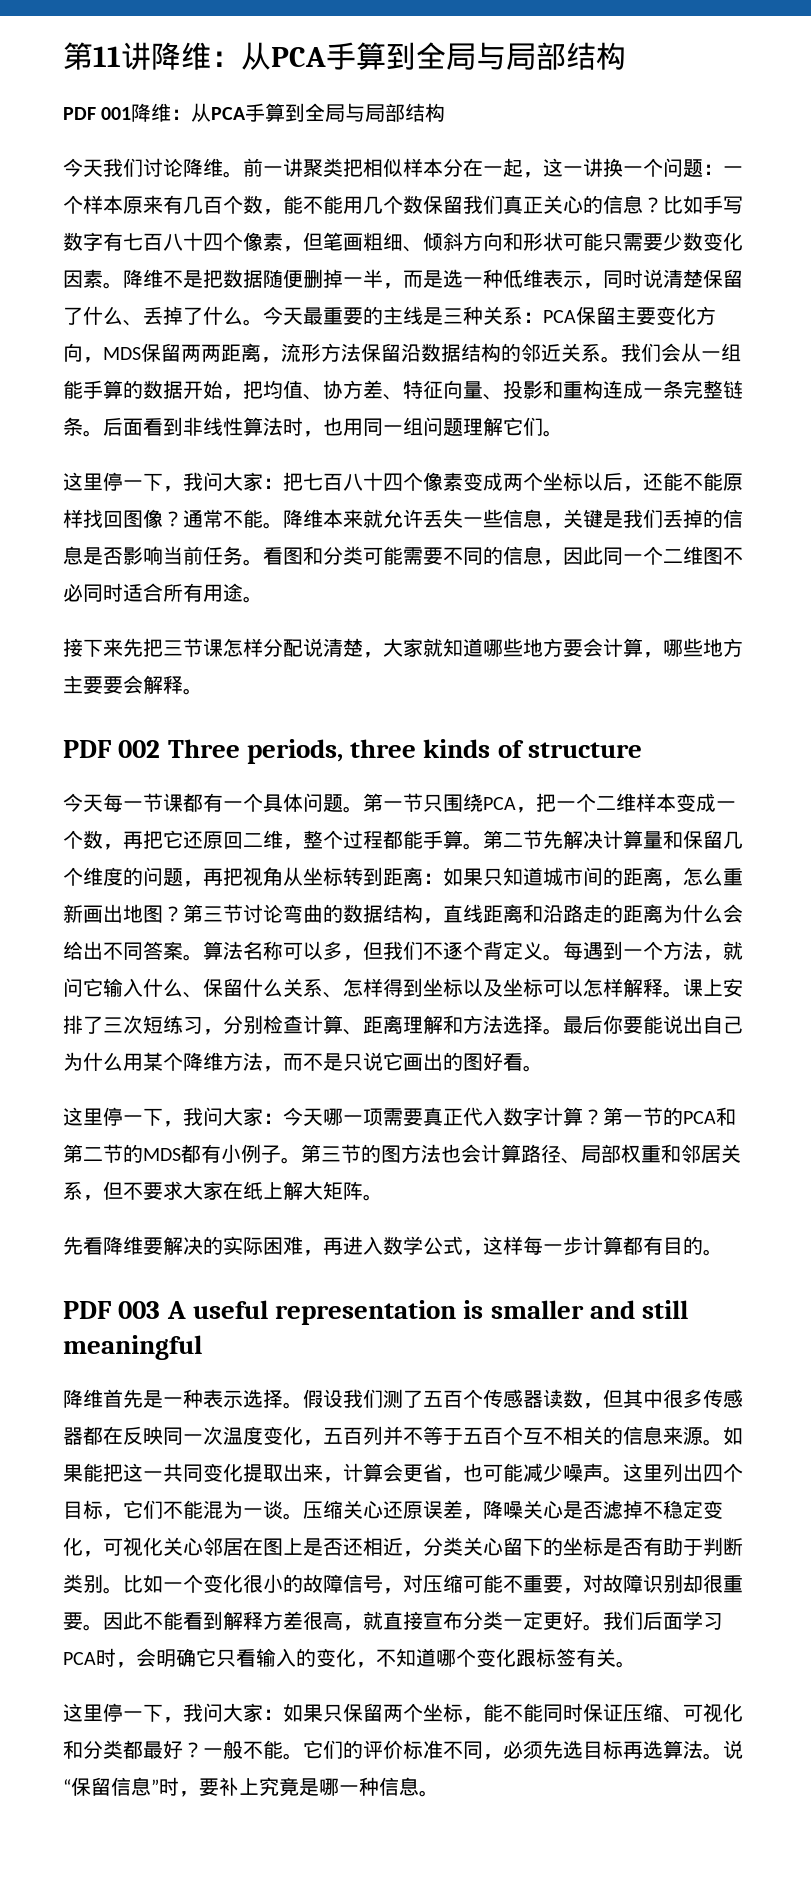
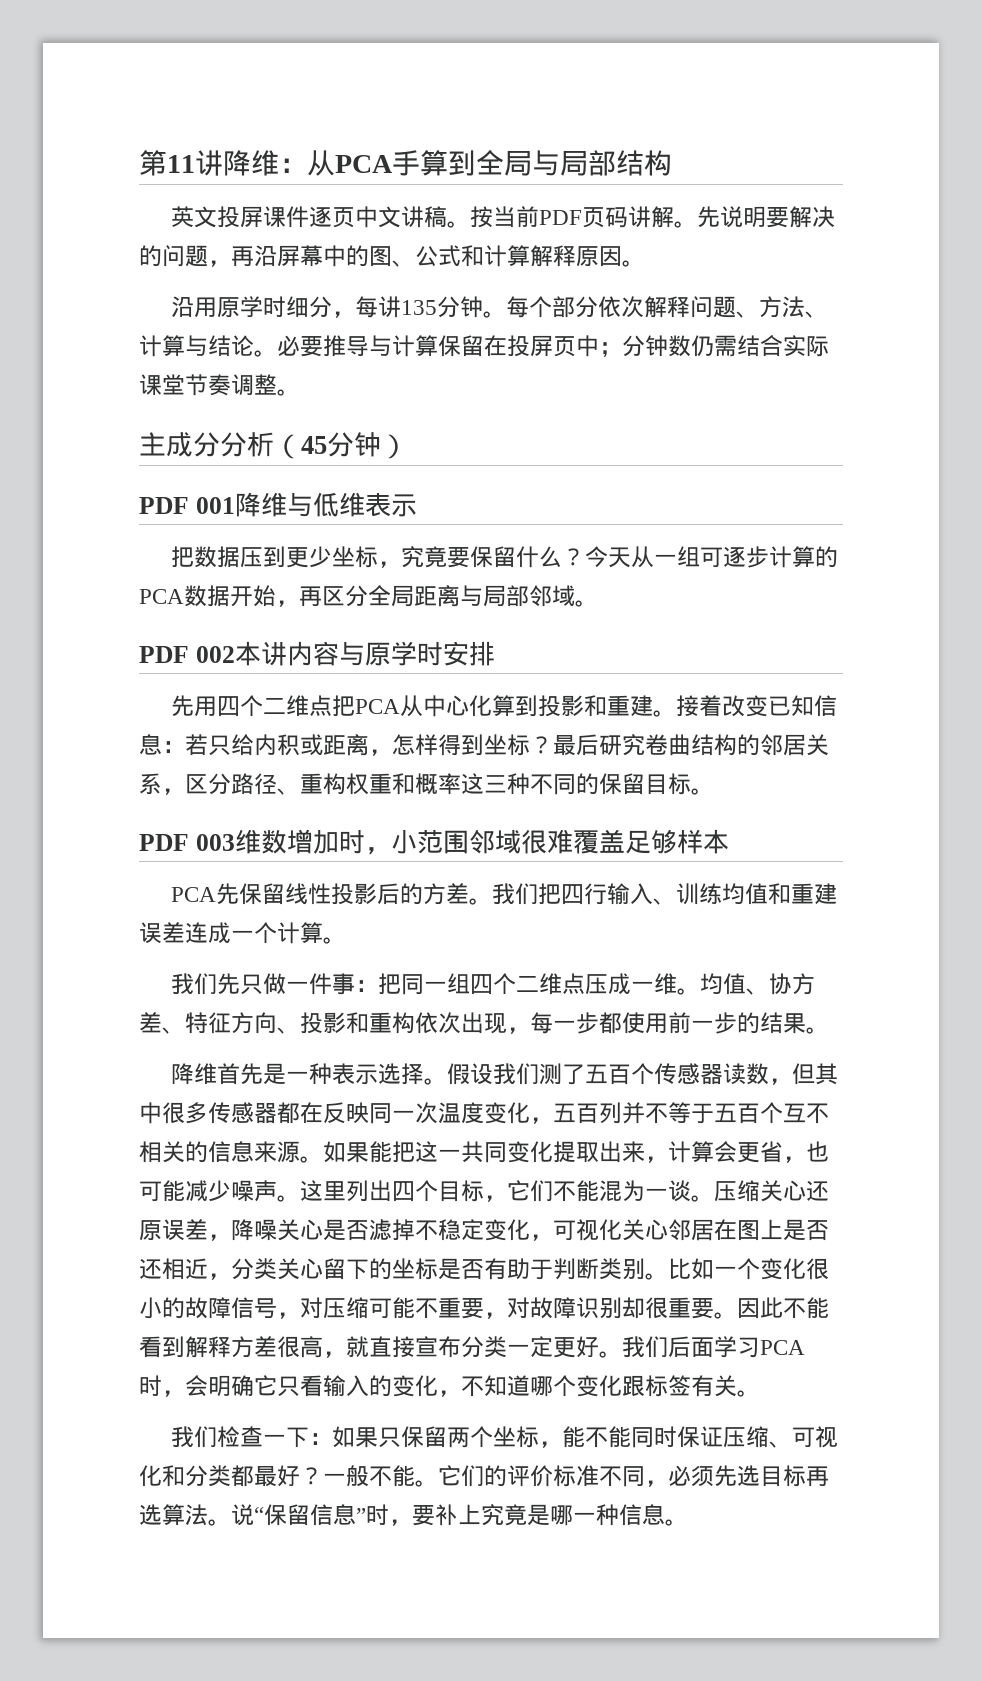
[63,103,446,122] [63,158,743,178] [63,195,743,215] [63,232,743,252] [63,269,743,289] [63,306,716,326] [63,343,741,363] [63,380,263,400] PDF 001降维：从PCA手算到全局与局部结构 // 今天我们讨论降维。前一讲聚类把相似样本分在一起，这一讲换一个问题：一个样本原来有几百个数，能不能用几个数保留我们真正关心的信息？比如手写数字有七百八十四个像素，但笔画粗细、倾斜方向和形状可能只需要少数变化因素。降维不是把数据随便删掉一半，而是选一种低维表示，同时说清楚保留了什么、丢掉了什么。今天最重要的主线是三种关系：PCA保留主要变化方向，MDS保留两两距离，流形方法保留沿数据结构的邻近关系。我们会从一组能手算的数据开始，把 -> [170,206,835,228] [139,245,645,267] [170,296,828,318] [139,335,829,357] [139,374,300,396] [139,432,408,459] [139,492,417,517] [170,546,838,568] [139,585,598,607] [139,641,495,666] [170,695,837,717] [139,734,829,756] [139,773,714,795] [139,829,729,855] [170,883,837,905] [139,922,346,944] [170,973,700,995] 英文投屏课件逐页中文讲稿。按当前PDF页码讲解。先说明要解决的问题，再沿屏幕中的图、公式和计算解释原因。 // 沿用原学时细分，每讲135分钟。每个部分依次解释问题、方法、计算与结论。必要推导与计算保留在投屏页中；分钟数仍需结合实际课堂节奏调整。 // 主成分分析（45分钟） // PDF 001降维与低维表示 // 把数据压到更少坐标，究竟要保留什么？今天从一组可逐步计算的PCA数据开始，再区分全局距离与局部邻域。 // PDF 002本讲内容与原学时安排 // 先用四个二维点把PCA从中心化算到投影和重建。接着改变已知信息：若只给内积或距离，怎样得到坐标？最后研究卷曲结构的邻居关系，区分路径、重构权重和概率这三种不同的保留目标。 // PDF 003维数增加时，小范围邻域很难覆盖足够样本 // PCA先保留线性投影后的方差。我们把四行输入、训练均值和重建误差连成一个计算。 // 我们先只做一件事：把同一组四个二维点压成一维。
[443,380,483,399] 向量 -> [231,1012,277,1034] 方向
[603,380,743,399] [63,417,563,437] [63,472,743,492] [63,509,743,529] [63,546,743,566] [63,583,263,603] [63,638,743,658] [63,675,203,695] [63,739,643,764] [63,793,736,813] [63,830,743,850] [63,867,743,887] [63,904,743,924] [63,941,743,961] [63,978,743,998] [63,1015,743,1035] [63,1052,543,1072] [63,1107,736,1127] [63,1144,741,1164] [63,1181,383,1201] [63,1236,723,1256] [63,1300,689,1325] [63,1335,202,1360] 连成一条完整链条。后面看到非线性算法时，也用同一组问题理解它们。 // 这里停一下，我问大家：把七百八十四个像素变成两个坐标以后，还能不能原样找回图像？通常不能。降维本来就允许丢失一些信息，关键是我们丢掉的信息是否影响当前任务。看图和分类可能需要不同的信息，因此同一个二维图不必同时适合所有用途。 // 接下来先把三节课怎样分配说清楚，大家就知道哪些地方要会计算，哪些地方主要要会解释。 // PDF 002 Three periods, three kinds of structure // 今天每一节课都有一个具体问题。第一节只围绕PCA，把一个二维样本变成一个数，再把它还原回二维，整个过程都能手算。第二节先解决计算量和保留几个维度的问题，再把视角从坐标转到距离：如果只知道城市间的距离，怎么重新画出地图？第三节讨论弯曲的数据结构，直线距离和沿路走的距离为什么会给出不同答案。算法名称可以多，但我们不逐个背定义。每遇到一个方法，就问它输入什么、保留什么关系、怎样得到坐标以及坐标可以怎样解释。课上安排了三次短练习，分别检查计算、距离理解和方法选择。最后你要能说出自己为什么用某个降维方法，而不是只说它画出的图好看。 // 这里停一下，我问大家：今天哪一项需要真正代入数字计算？第一节的PCA和第二节的MDS都有小例子。第三节的图方法也会计算路径、局部权重和邻居关系，但不要求大家在纸上解大矩阵。 // 先看降维要解决的实际困难，再进入数学公式，这样每一步计算都有目的。 // PDF 003 A useful representation is smaller and still meaningful -> [415,1012,829,1034] 依次出现，每一步都使用前一步的结果。
[63,1703,263,1723] 这里停一下，我问大家 -> [170,1426,309,1448] 我们检查一下

